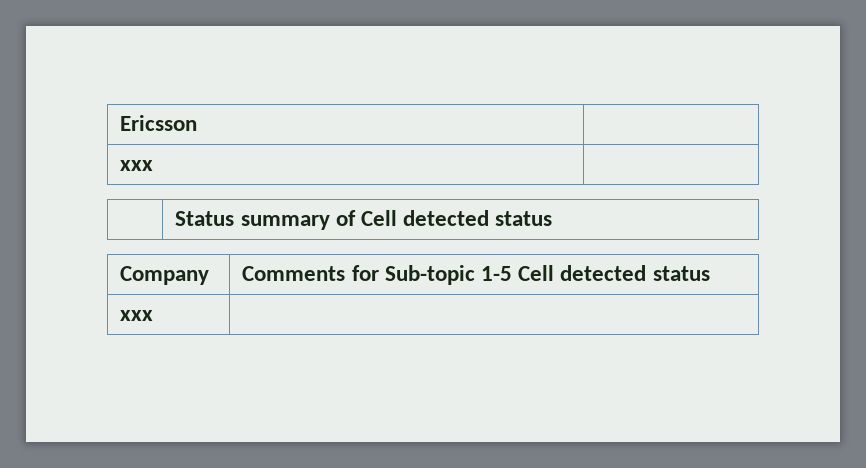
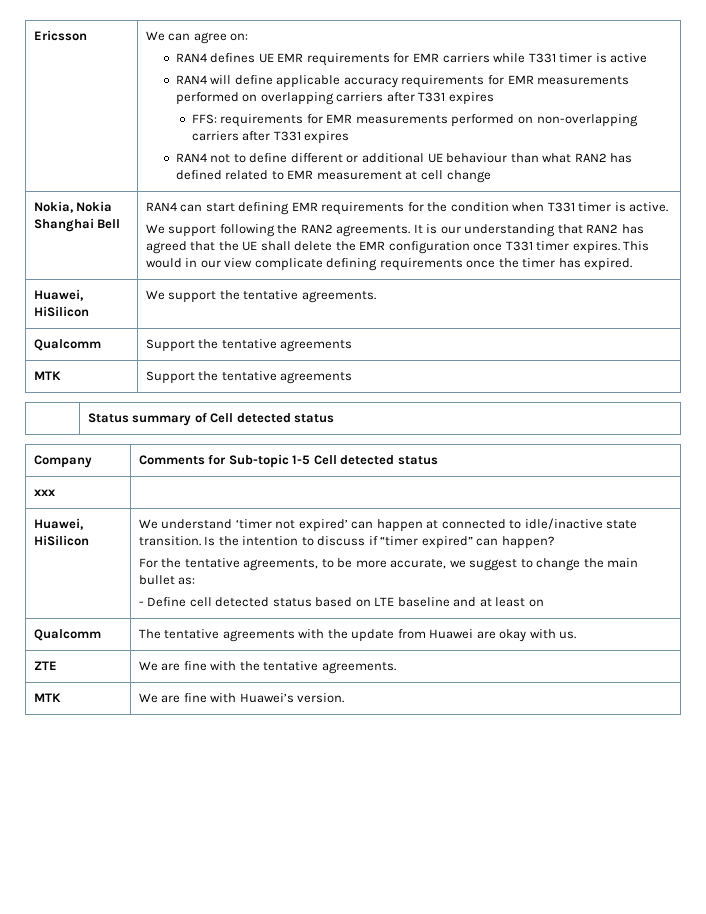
[120,160,154,171] // xxx | -> [145,31,249,44] [175,53,648,66] [175,75,630,88] [175,92,494,105] [191,114,638,127] [191,131,350,144] [175,153,633,163] [175,170,491,183] [33,201,113,213] [33,218,121,232] [145,202,669,215] [145,224,644,237] [145,241,650,254] [145,258,633,271] [33,289,83,301] [33,306,89,317] [145,290,376,303] [33,339,101,351] [145,339,353,352] [33,371,61,380] [145,371,353,384] We can agree on: // RAN4 defines UE EMR requirements for EMR carriers while T331 timer is active // RAN4 will define applicable accuracy requirements for EMR measurements performed on overlapping carriers after T331 expires // FFS: requirements for EMR measurements performed on non-overlapping carriers after T331 expires // RAN4 not to define different or additional UE behaviour than what RAN2 has defined related to EMR measurement at cell change // Nokia, Nokia Shanghai Bell | RAN4 can start defining EMR requirements for the condition when T331 timer is active. // We support following the RAN2 agreements. It is our understanding that RAN2 has agreed that the UE shall delete the EMR configuration once T331 timer expires. This would in our view complicate defining requirements once the timer has expired. // Huawei, HiSilicon | We support the tentative agreements. // Qualcomm | Support the tentative agreements // MTK | Support the tentative agreements
(154, 315) none -> [33,518,83,530] [33,535,89,546] [138,518,638,532] [138,536,554,549] [138,558,639,571] [138,575,196,585] [138,597,544,607] [33,629,101,641] [138,629,577,642] [33,661,57,670] [138,661,396,674] [33,693,61,702] [138,693,345,703] // Huawei, HiSilicon | We understand ‘timer not expired’ can happen at connected to idle/inactive state transition. Is the intention to discuss if “timer expired” can happen? // For the tentative agreements, to be more accurate, we suggest to change the main bullet as: // - Define cell detected status based on LTE baseline and at least on // Qualcomm | The tentative agreements with the update from Huawei are okay with us. // ZTE | We are fine with the tentative agreements. // MTK | We are fine with Huawei’s version.

